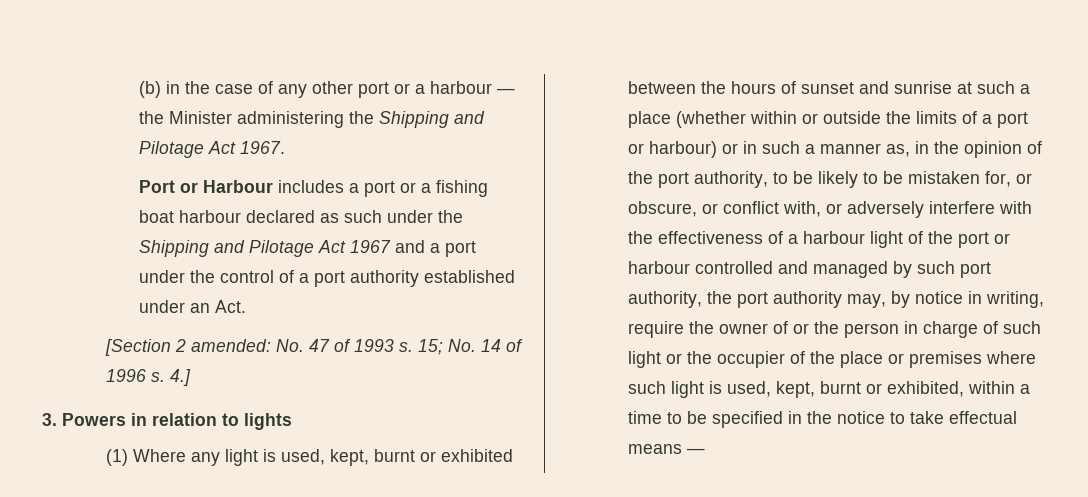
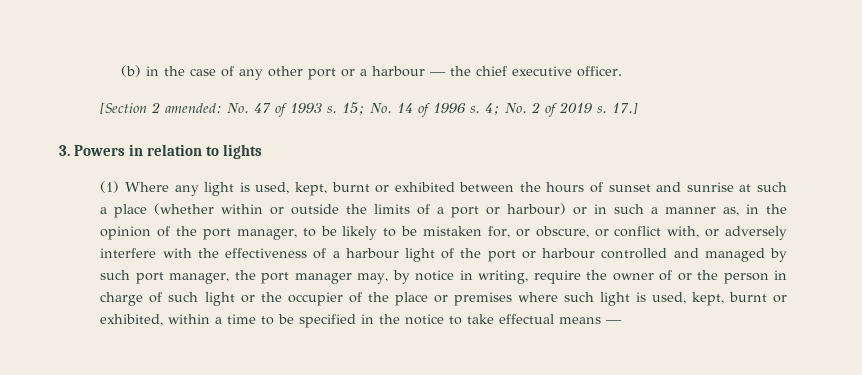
[168,111,485,128] [138,141,285,158] [138,180,488,197] [138,210,463,223] [138,240,476,257] [138,270,515,287] [138,300,246,313] Minister administering the Shipping and Pilotage Act 1967. // Port or Harbour includes a port or a fishing boat harbour declared as such under the Shipping and Pilotage Act 1967 and a port under the control of a port authority established under an Act. -> [476,66,623,77] chief executive officer.
[170,369,192,386] 4.] -> [485,102,639,117] 4; No. 2 of 2019 s. 17.]
[694,171,769,188] authority, -> [236,229,297,240] manager,
[628,291,843,308] authority, the port authority -> [169,270,352,284] manager, the port manager

